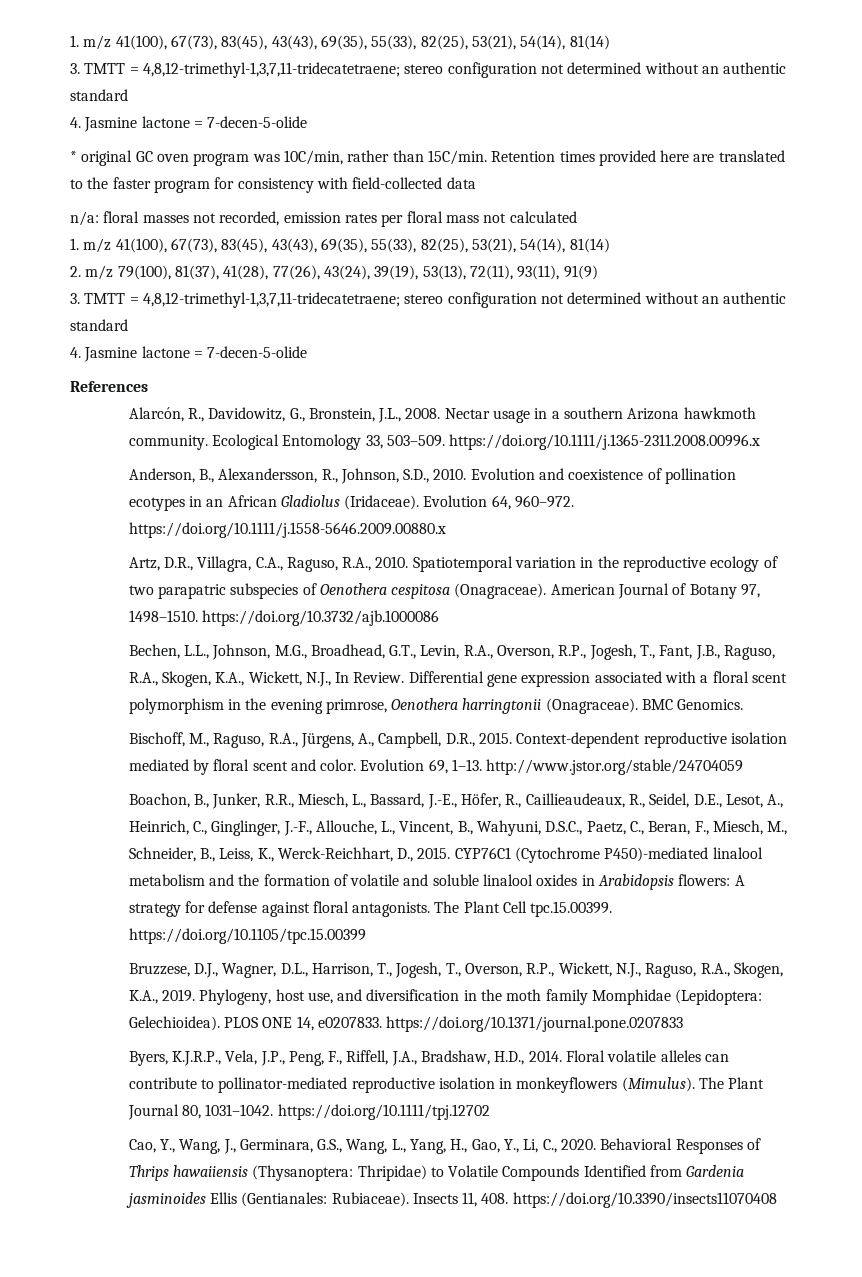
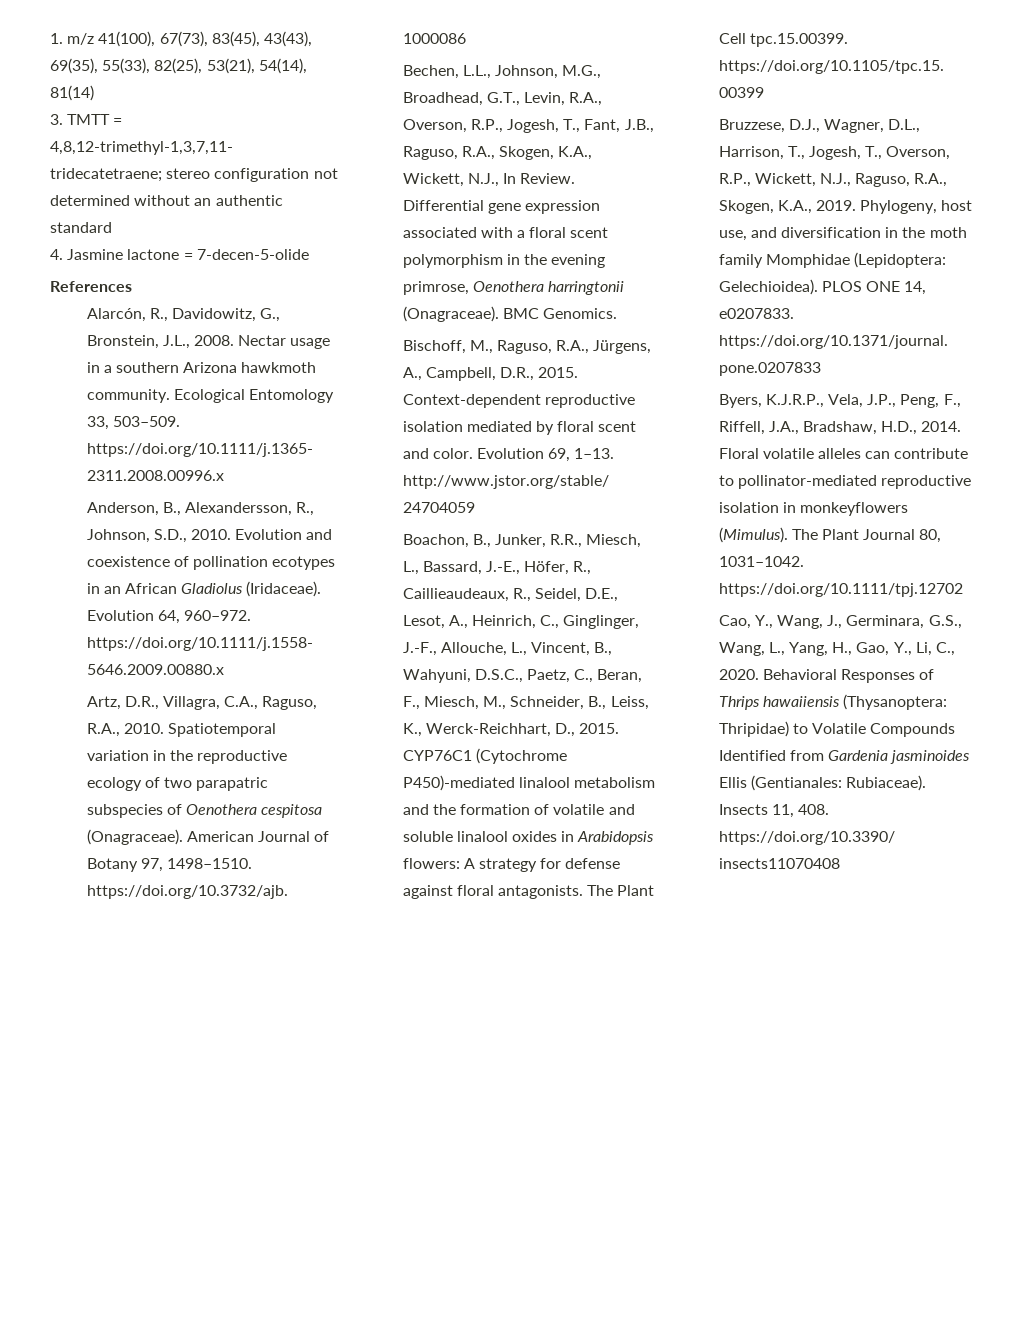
[70,150,785,166] [70,177,476,193] [70,211,577,227] [70,238,610,253] [70,265,598,280] [70,292,787,308] [70,319,128,331] [70,346,308,362] // * original GC oven program was 10C/min, rather than 15C/min. Retention times provided here are translated to the faster program for consistency with field-collected data // n/a: floral masses not recorded, emission rates per floral mass not calculated // 1. m/z 41(100), 67(73), 83(45), 43(43), 69(35), 55(33), 82(25), 53(21), 54(14), 81(14) // 2. m/z 79(100), 81(37), 41(28), 77(26), 43(24), 39(19), 53(13), 72(11), 93(11), 91(9) // 3. TMTT = 4,8,12-trimethyl-1,3,7,11-tridecatetraene; stereo configuration not determined without an authentic standard // 4. Jasmine lactone = 7-decen-5-olide -> (309, 254) none

